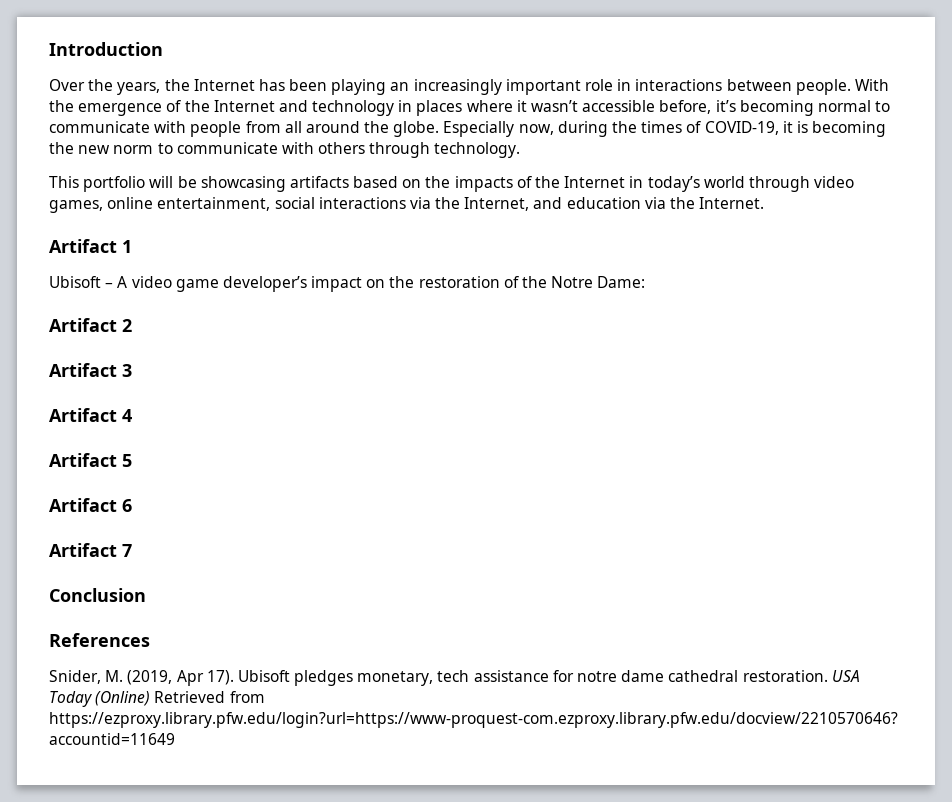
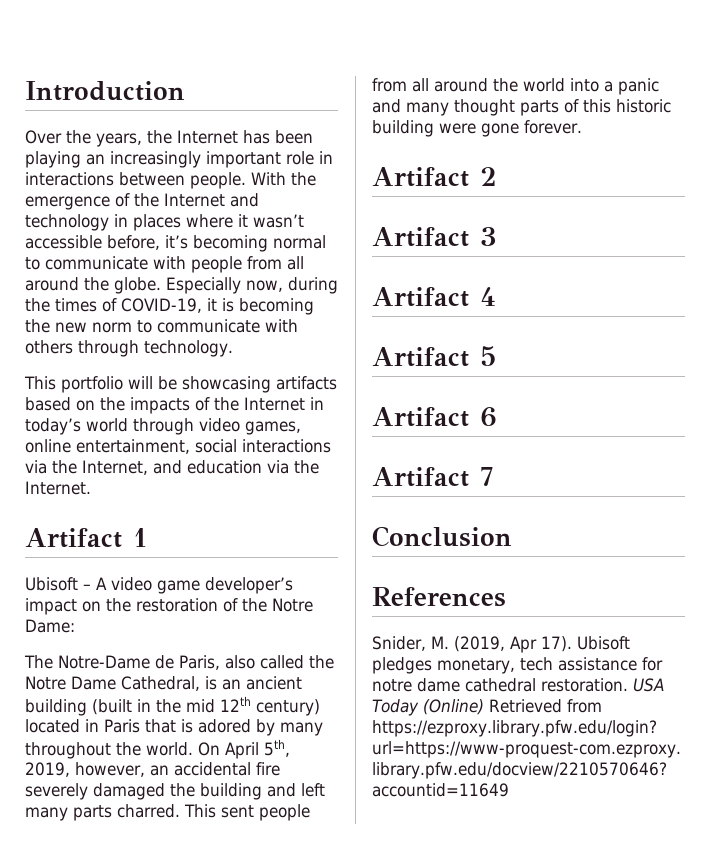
(646, 282) none -> [24,655,334,670] [25,676,302,691] [25,696,320,716] [25,719,323,736] [25,739,290,759] [25,762,280,777] [25,783,325,800] [25,804,310,821] [372,78,659,95] [372,99,671,116] [372,120,582,137] // The Notre-Dame de Paris, also called the Notre Dame Cathedral, is an ancient building (built in the mid 12th century) located in Paris that is adored by many throughout the world. On April 5th, 2019, however, an accidental fire severely damaged the building and left many parts charred. This sent people from all around the world into a panic and many thought parts of this historic building were gone forever.

